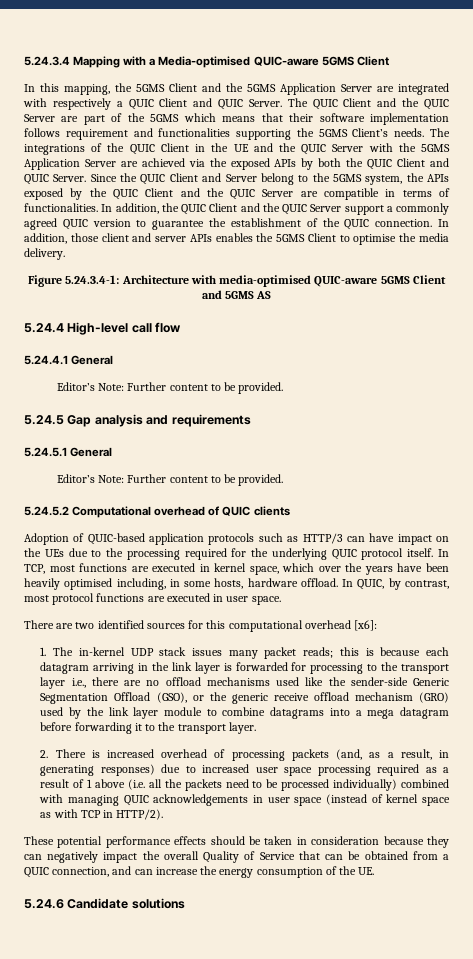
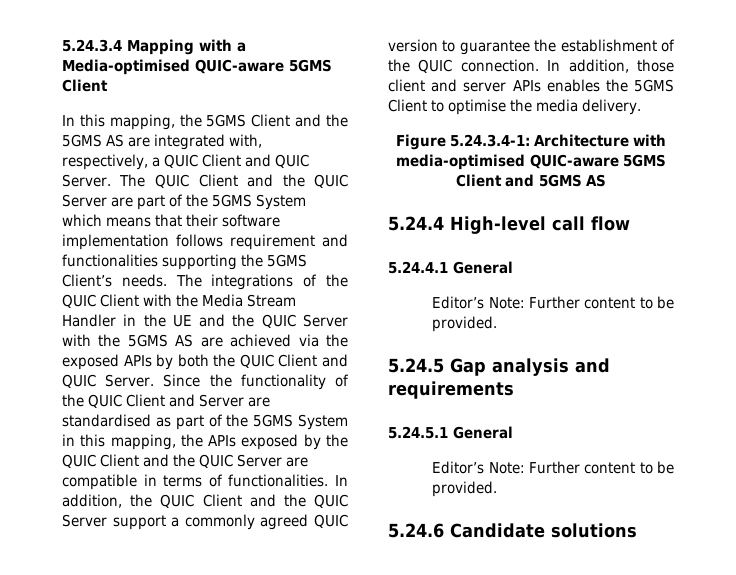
[280,83,449,95] [23,98,111,110] Application Server are integrated with respectively -> [106,134,263,150] [62,154,148,170] AS are integrated with, respectively,
(180, 118) none -> [256,194,307,210] System
(189, 147) none -> [143,294,297,307] [62,314,116,327] with the Media Stream Handler
[24,158,116,170] Application Server -> [175,334,194,347] AS
(138, 177) none -> [240,374,349,390] [62,394,84,407] functionality of the
[260,173,403,185] belong to the 5GMS system, -> [248,397,271,407] [62,414,348,430] [62,434,176,450] are standardised as part of the 5GMS System in this mapping,
[24,506,290,518] [24,533,450,545] [24,548,450,560] [24,563,450,575] [24,578,449,590] [24,593,281,605] [24,620,378,632] [40,647,449,659] [40,662,449,674] [40,677,450,689] [40,692,449,704] [40,707,449,719] [40,722,256,734] [40,749,449,761] [40,764,449,776] [40,779,449,791] [39,794,450,806] [40,809,164,820] [24,836,449,848] [24,851,449,863] [24,866,375,878] // 5.24.5.2 Computational overhead of QUIC clients // Adoption of QUIC-based application protocols such as HTTP/3 can have impact on the UEs due to the processing required for the underlying QUIC protocol itself. In TCP, most functions are executed in kernel space, which over the years have been heavily optimised including, in some hosts, hardware offload. In QUIC, by contrast, most protocol functions are executed in user space. // There are two identified sources for this computational overhead [x6]: // 1. The in-kernel UDP stack issues many packet reads; this is because each datagram arriving in the link layer is forwarded for processing to the transport layer i.e., there are no offload mechanisms used like the sender-side Generic Segmentation Offload (GSO), or the generic receive offload mechanism (GRO) used by the link layer module to combine datagrams into a mega datagram before forwarding it to the transport layer. // 2. There is increased overhead of processing packets (and, as a result, in generating responses) due to increased user space processing required as a result of 1 above (i.e. all the packets need to be processed individually) combined with managing QUIC acknowledgements in user space (instead of kernel space as with TCP in HTTP/2). // These potential performance effects should be taken in consideration because they can negatively impact the overall Quality of Service that can be obtained from a QUIC connection, and can increase the energy consumption of the UE. -> (498, 489) none

